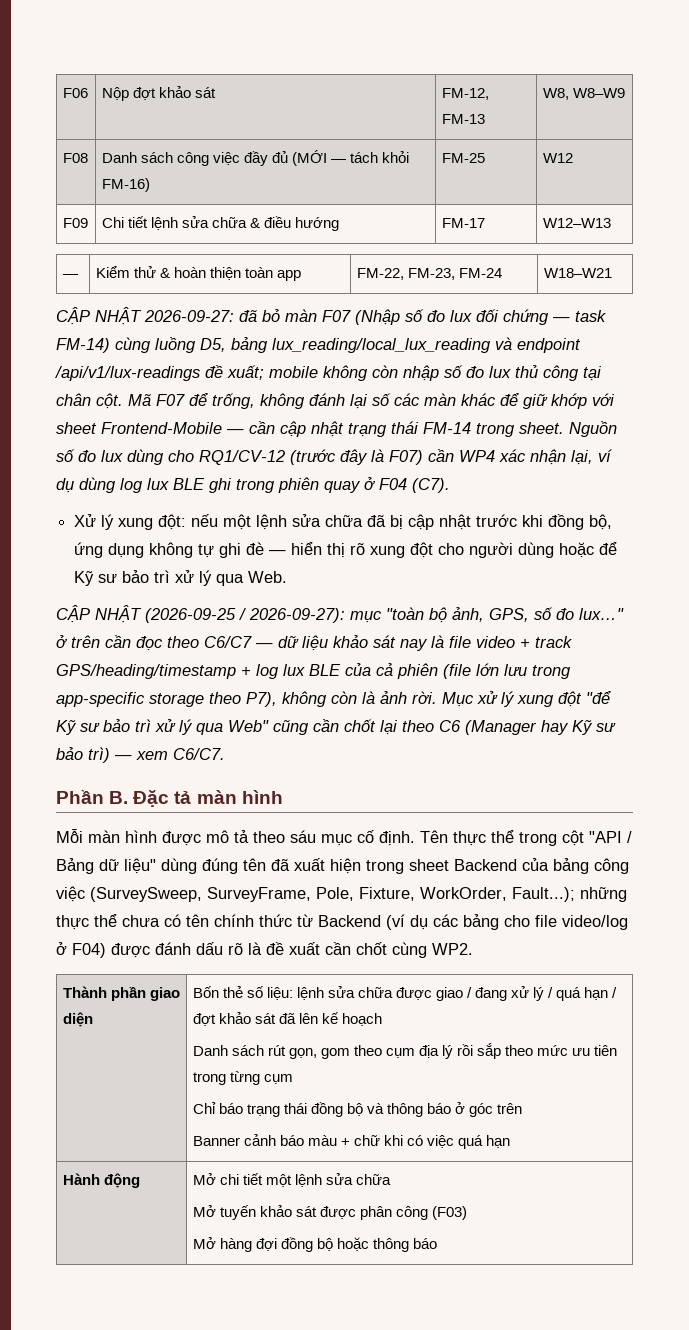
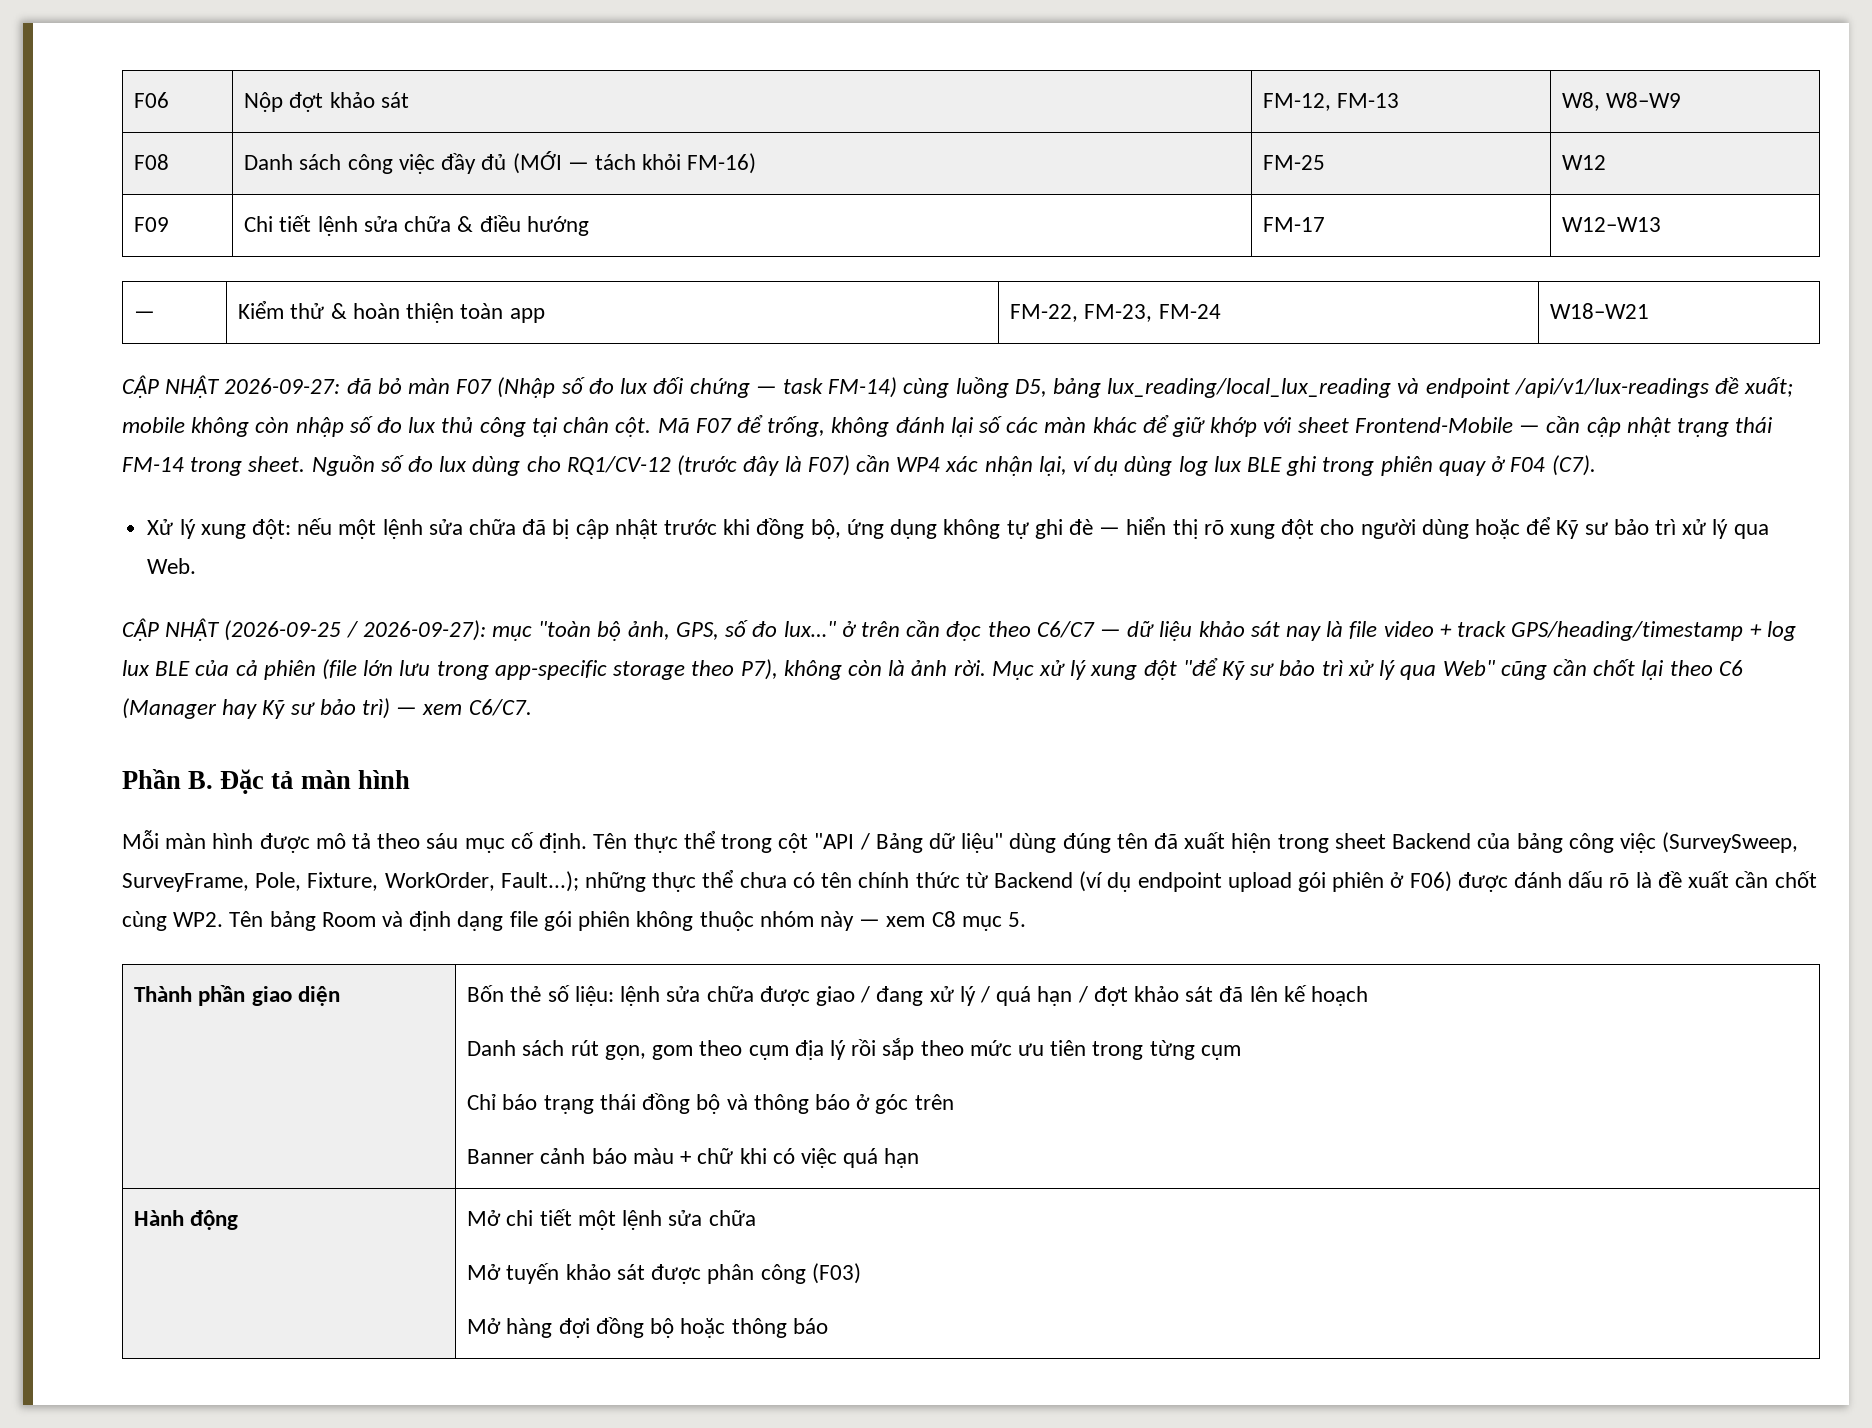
[433,914,628,930] [56,942,106,958] các bảng cho file video/log ở F04) -> [1137,871,1452,892] endpoint upload gói phiên ở F06)
(473, 949) none -> [229,911,1026,931] Tên bảng Room và định dạng file gói phiên không thuộc nhóm này — xem C8 mục 5.

